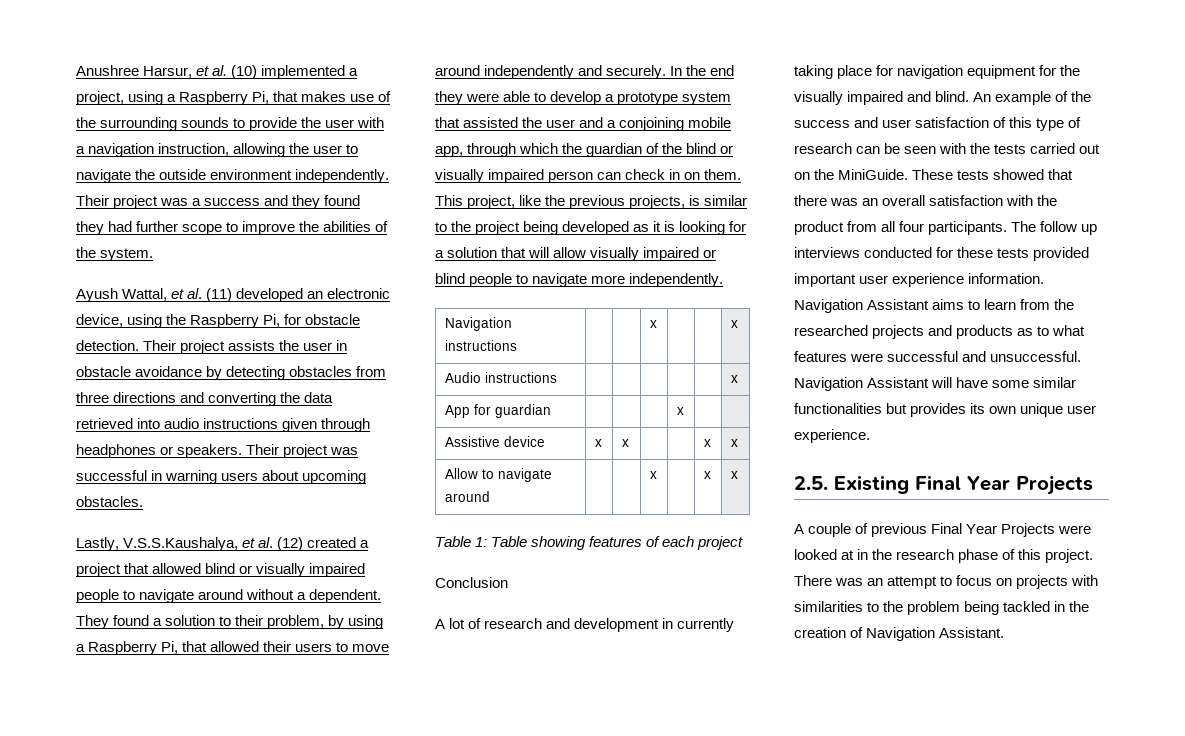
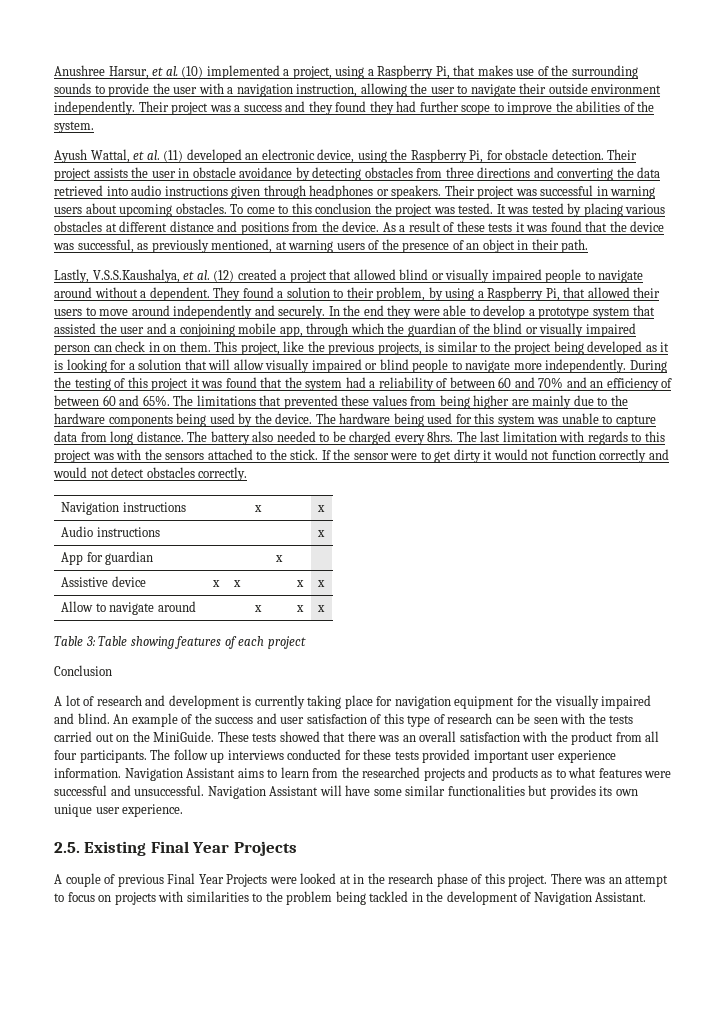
[135,169,156,180] the -> [519,83,547,94] their
(143, 501) none -> [230,203,666,217] [54,221,665,235] [53,239,589,253] To come to this conclusion the project was tested. It was tested by placing various obstacles at different distance and positions from the device. As a result of these tests it was found that the device was successful, as previously mentioned, at warning users of the presence of an object in their path.
(724, 280) none -> [629,360,667,373] [54,377,673,391] [54,395,628,409] [54,413,656,427] [54,431,665,445] [54,449,669,463] [53,467,248,481] During the testing of this project it was found that the system had a reliability of between 60 and 70% and an efficiency of between 60 and 65%. The limitations that prevented these values from being higher are mainly due to the hardware components being used by the device. The hardware being used for this system was unable to capture data from long distance. The battery also needed to be charged every 8hrs. The last limitation with regards to this project was with the sensors attached to the stick. If the sensor were to get dirty it would not function correctly and would not detect obstacles correctly.
[475,537,488,547] 1: -> [85,636,96,646] 3:
[662,618,674,629] in -> [242,696,252,706] is
[794,627,846,638] creation -> [446,891,518,905] development

